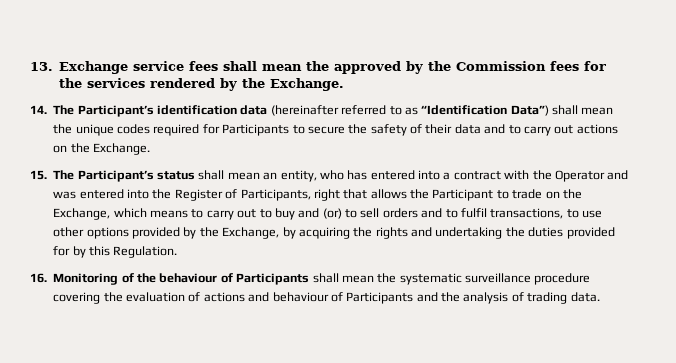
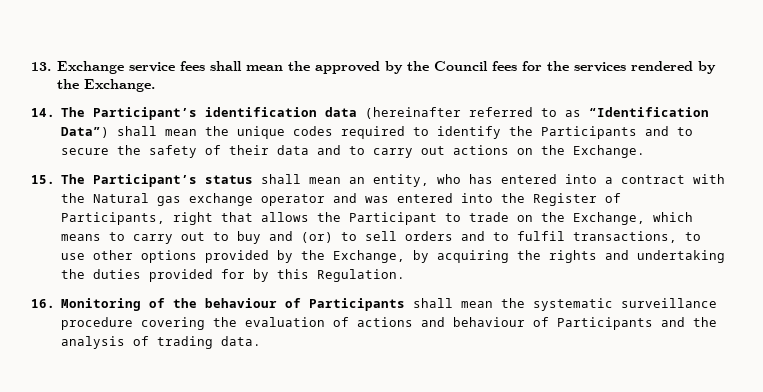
[456,61,547,71] Commission -> [434,61,489,71] Council
[202,124,290,136] for Participants -> [413,126,670,139] to identify the Participants and
[554,170,605,182] Operator -> [93,193,326,206] Natural gas exchange operator

